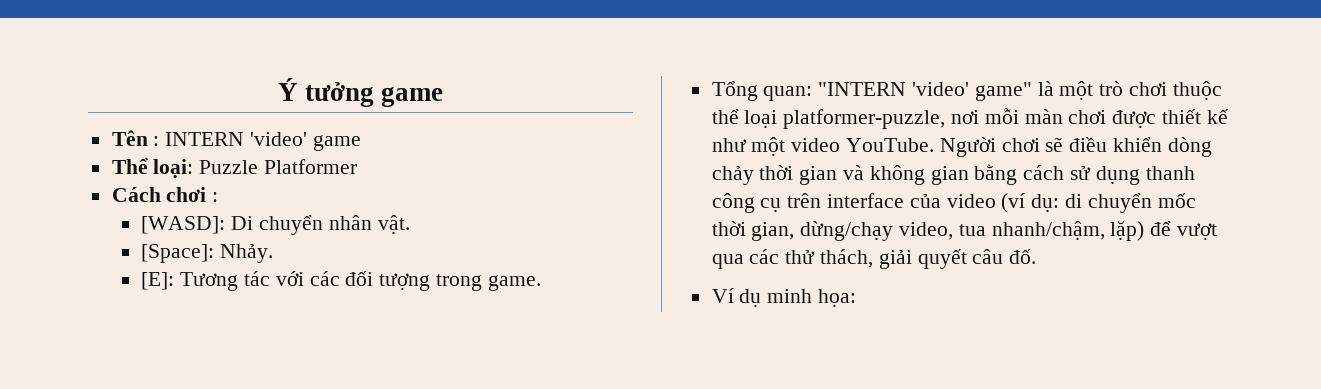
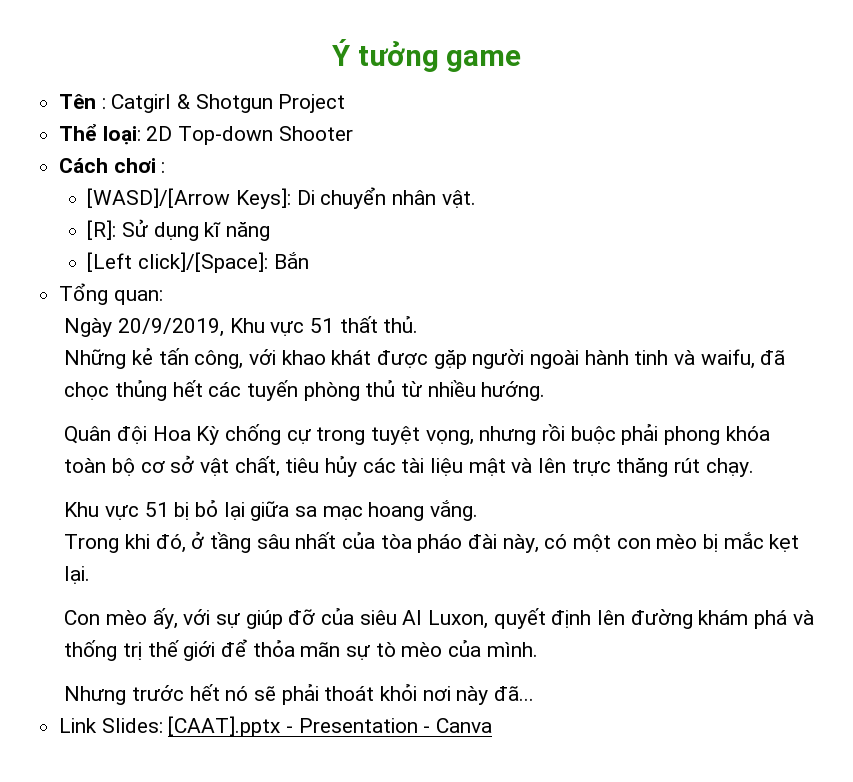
[165,132,361,151] INTERN 'video' game -> [111,94,346,113] Catgirl & Shotgun Project
[199,159,358,174] Puzzle Platformer -> [146,126,353,145] 2D Top-down Shooter
[141,216,226,234] [WASD]: -> [87,188,292,209] [WASD]/[Arrow Keys]:
[141,244,274,263] [141,271,541,291] [711,81,1222,101] [711,108,1229,129] [711,137,1212,157] [711,164,1195,185] [711,193,1196,213] [711,221,1218,241] [711,249,1037,269] [711,288,857,307] [Space]: Nhảy. // [E]: Tương tác với các đối tượng trong game. // Tổng quan: "INTERN 'video' game" là một trò chơi thuộc thể loại platformer-puzzle, nơi mỗi màn chơi được thiết kế như một video YouTube. Người chơi sẽ điều khiển dòng chảy thời gian và không gian bằng cách sử dụng thanh công cụ trên interface của video (ví dụ: di chuyển mốc thời gian, dừng/chạy video, tua nhanh/chậm, lặp) để vượt qua các thử thách, giải quyết câu đố. // Ví dụ minh họa: -> [87,219,271,241] [87,252,309,273] [59,283,163,305] [64,316,419,337] [64,348,786,369] [64,380,546,401] [64,424,770,445] [64,455,754,477] [64,500,479,521] [64,531,800,553] [64,566,91,584] [64,608,814,629] [64,639,538,661] [64,684,535,705] [59,716,493,737] [R]: Sử dụng kĩ năng // [Left click]/[Space]: Bắn // Tổng quan: // Ngày 20/9/2019, Khu vực 51 thất thủ. // Những kẻ tấn công, với khao khát được gặp người ngoài hành tinh và waifu, đã chọc thủng hết các tuyến phòng thủ từ nhiều hướng. // Quân đội Hoa Kỳ chống cự trong tuyệt vọng, nhưng rồi buộc phải phong khóa toàn bộ cơ sở vật chất, tiêu hủy các tài liệu mật và lên trực thăng rút chạy. // Khu vực 51 bị bỏ lại giữa sa mạc hoang vắng. // Trong khi đó, ở tầng sâu nhất của tòa pháo đài này, có một con mèo bị mắc kẹt lại. // Con mèo ấy, với sự giúp đỡ của siêu AI Luxon, quyết định lên đường khám phá và thống trị thế giới để thỏa mãn sự tò mèo của mình. // Nhưng trước hết nó sẽ phải thoát khỏi nơi này đã... // Link Slides: [CAAT].pptx - Presentation - Canva

